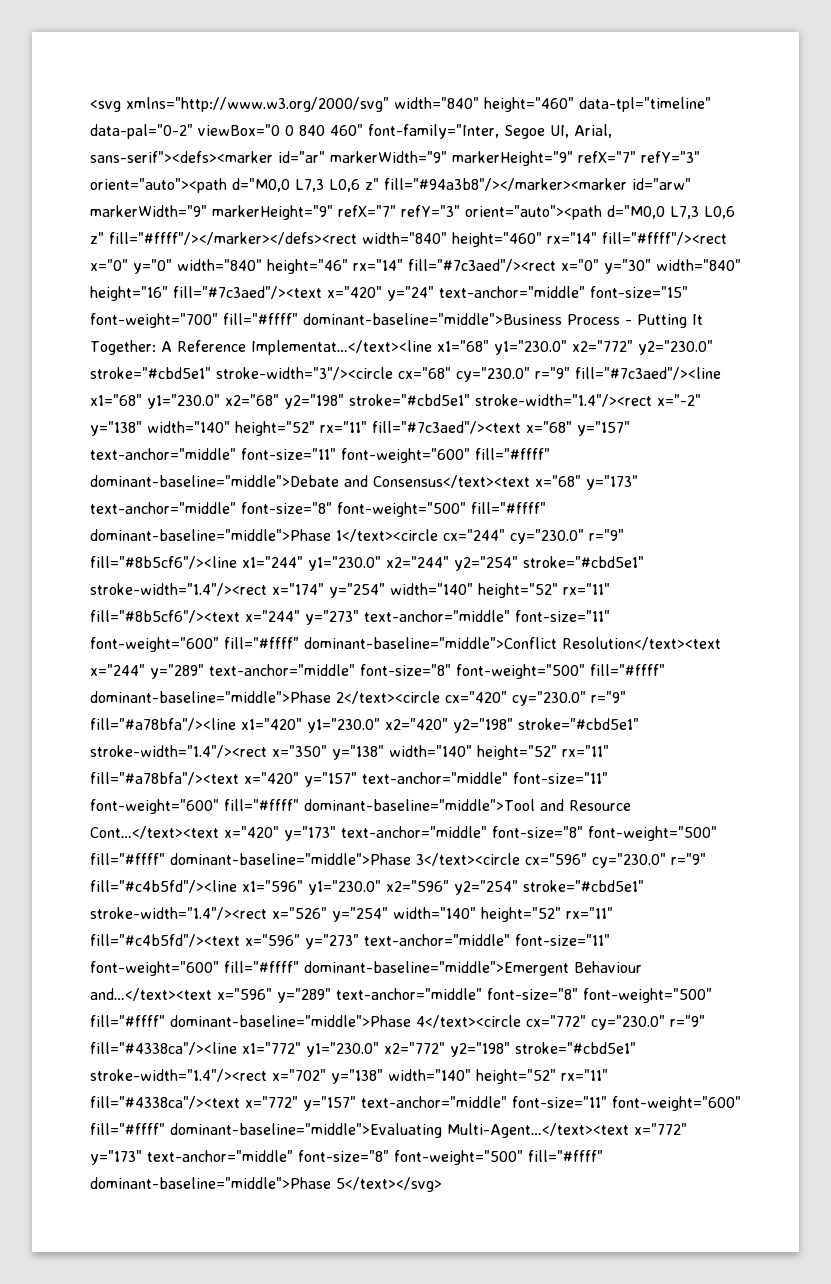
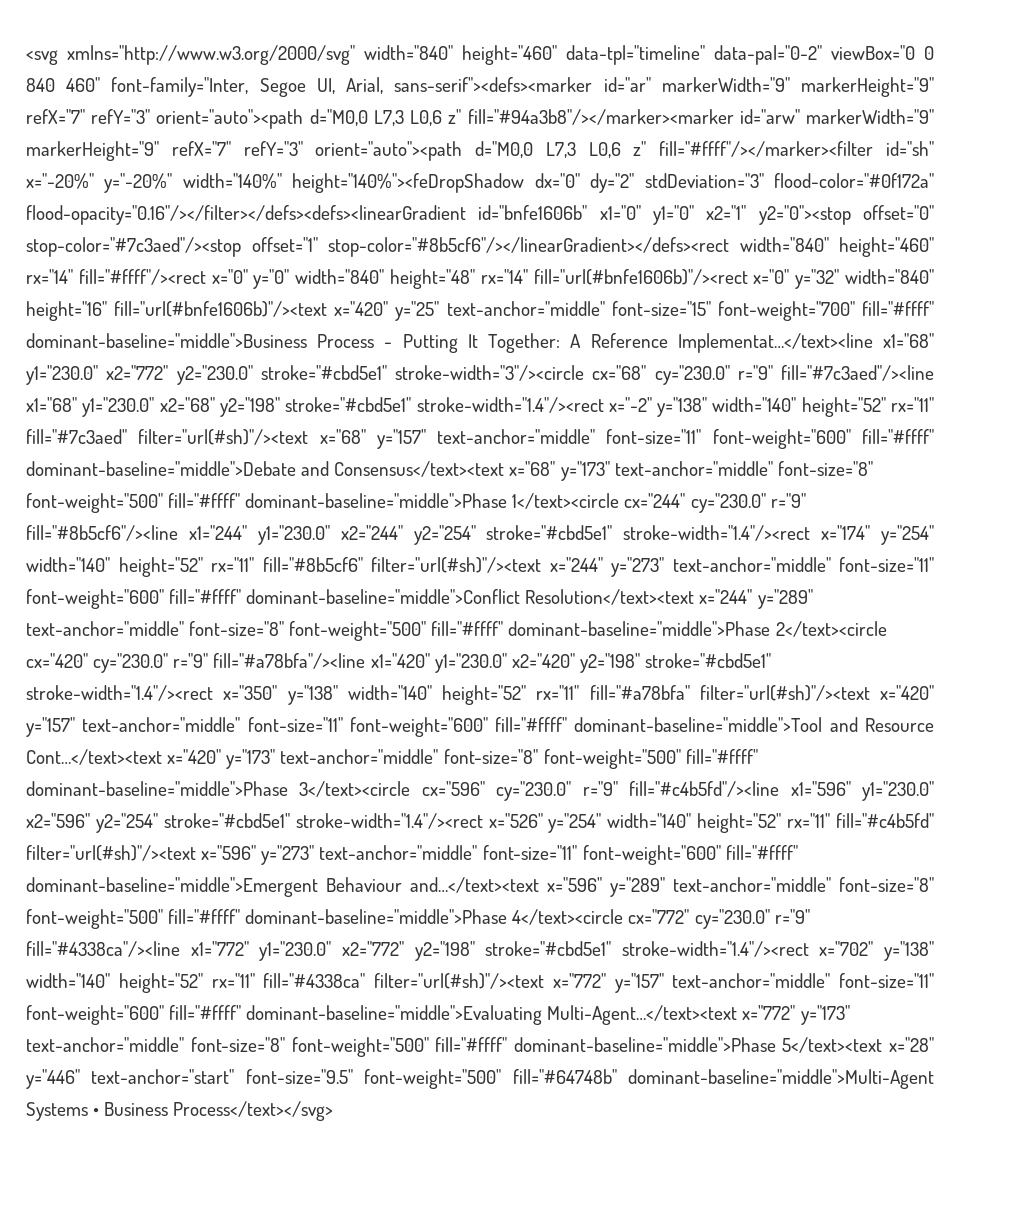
[109,232,357,245] fill="#ffff"/></marker></defs><rect -> [659,141,935,157] [26,173,934,193] [26,205,935,225] [26,237,729,257] fill="#ffff"/></marker><filter id="sh" x="-20%" y="-20%" width="140%" height="140%"><feDropShadow dx="0" dy="2" stdDeviation="3" flood-color="#0f172a" flood-opacity="0.16"/></filter></defs><defs><linearGradient id="bnfe1606b" x1="0" y1="0" x2="1" y2="0"><stop offset="0" stop-color="#7c3aed"/><stop offset="1" stop-color="#8b5cf6"/></linearGradient></defs><rect
[267,259,741,274] [90,286,434,301] height="46" rx="14" fill="#7c3aed"/><rect x="0" y="30" width="840" height="16" fill="#7c3aed"/><text x="420" y="24" -> [390,269,934,289] [26,301,440,321] height="48" rx="14" fill="url(#bnfe1606b)"/><rect x="0" y="32" width="840" height="16" fill="url(#bnfe1606b)"/><text x="420" y="25"
[372,421,521,434] fill="#7c3aed"/><text -> [26,429,309,445] fill="#7c3aed" filter="url(#sh)"/><text
[90,610,240,623] fill="#8b5cf6"/><text -> [262,557,542,573] fill="#8b5cf6" filter="url(#sh)"/><text
[90,772,239,785] fill="#a78bfa"/><text -> [589,685,870,701] fill="#a78bfa" filter="url(#sh)"/><text
[90,934,240,947] fill="#c4b5fd"/><text -> [836,813,935,828] [26,845,196,861] fill="#c4b5fd" filter="url(#sh)"/><text
[90,1096,240,1109] fill="#4338ca"/><text -> [263,973,545,989] fill="#4338ca" filter="url(#sh)"/><text
[336,1177,442,1192] 5</text></svg> -> [782,1037,934,1053] [26,1069,935,1089] [26,1101,334,1121] 5</text><text x="28" y="446" text-anchor="start" font-size="9.5" font-weight="500" fill="#64748b" dominant-baseline="middle">Multi-Agent Systems • Business Process</text></svg>

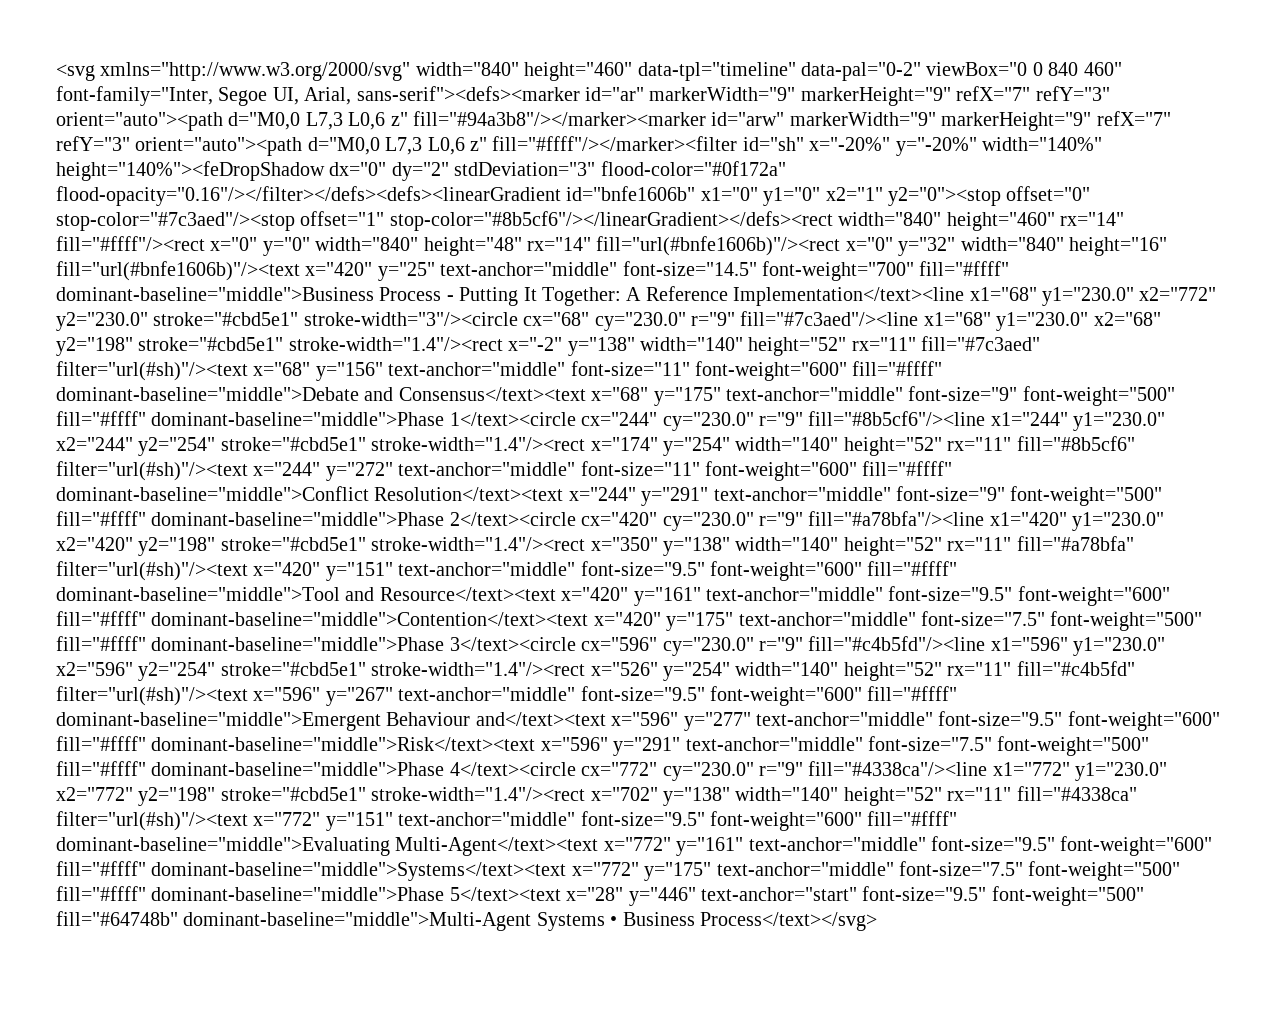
[611,301,711,316] font-size="15" -> [622,261,757,276] font-size="14.5"
[677,333,873,353] Implementat…</text><line -> [733,287,965,306] Implementation</text><line
[376,429,426,449] y="157" -> [315,362,383,381] y="156"
[560,461,873,481] y="173" text-anchor="middle" font-size="8" -> [653,386,1018,406] y="175" text-anchor="middle" font-size="9"
[611,557,665,577] y="273" -> [325,462,393,481] y="272"
[757,589,813,609] [26,621,285,636] y="289" text-anchor="middle" font-size="8" -> [641,486,1005,506] y="291" text-anchor="middle" font-size="9"
[26,717,343,737] y="157" text-anchor="middle" font-size="11" -> [325,561,705,581] y="151" text-anchor="middle" font-size="9.5"
[865,718,934,732] [26,749,539,769] Resource Cont…</text><text x="420" y="173" text-anchor="middle" font-size="8" -> [379,586,1170,606] [56,611,1045,631] Resource</text><text x="420" y="161" text-anchor="middle" font-size="9.5" font-weight="600" fill="#ffff" dominant-baseline="middle">Contention</text><text x="420" y="175" text-anchor="middle" font-size="7.5"
[261,845,578,865] y="273" text-anchor="middle" font-size="11" -> [325,686,705,706] y="267" text-anchor="middle" font-size="9.5"
[410,877,935,897] and…</text><text x="596" y="289" text-anchor="middle" font-size="8" -> [475,711,1220,731] [56,736,992,756] and</text><text x="596" y="277" text-anchor="middle" font-size="9.5" font-weight="600" fill="#ffff" dominant-baseline="middle">Risk</text><text x="596" y="291" text-anchor="middle" font-size="7.5"
[614,973,935,993] [26,1005,850,1025] [26,1037,286,1052] y="157" text-anchor="middle" font-size="11" font-weight="600" fill="#ffff" dominant-baseline="middle">Evaluating Multi-Agent…</text><text x="772" y="173" text-anchor="middle" font-size="8" -> [325,811,958,831] [56,836,1213,856] [56,861,1023,881] y="151" text-anchor="middle" font-size="9.5" font-weight="600" fill="#ffff" dominant-baseline="middle">Evaluating Multi-Agent</text><text x="772" y="161" text-anchor="middle" font-size="9.5" font-weight="600" fill="#ffff" dominant-baseline="middle">Systems</text><text x="772" y="175" text-anchor="middle" font-size="7.5"

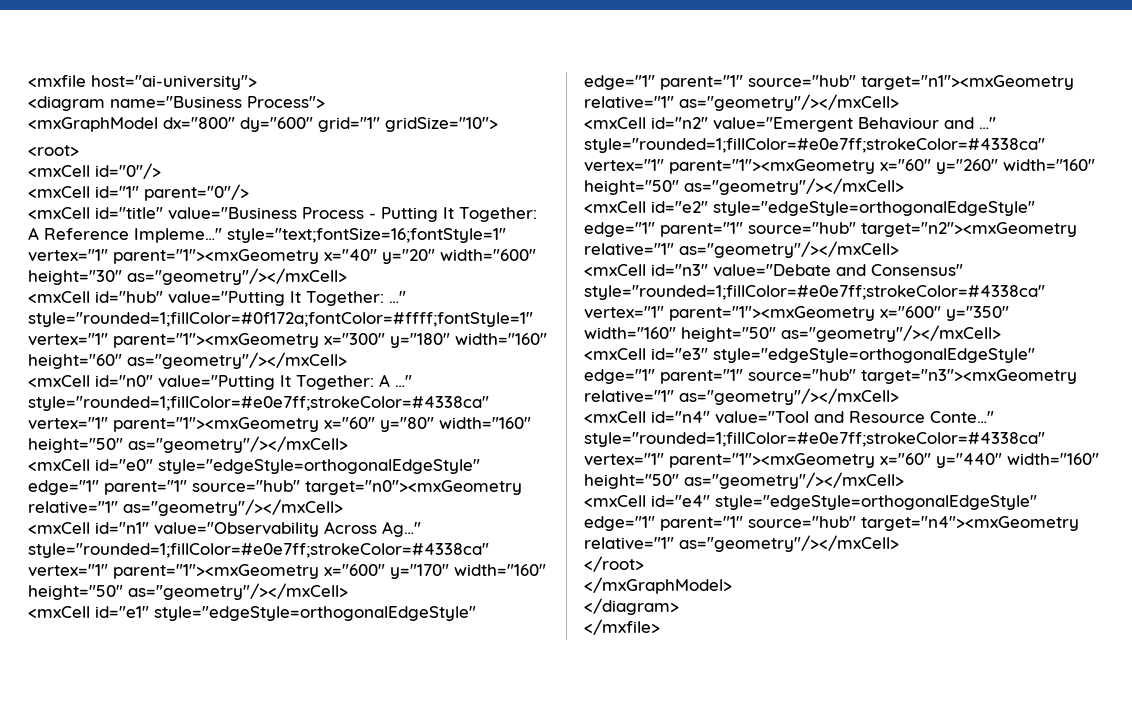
[56,62,1122,81] [56,86,1110,106] [56,111,1171,131] [56,136,1102,156] [56,161,786,181] [56,186,1091,206] [56,211,1124,231] [56,236,1167,256] [56,261,1010,281] [56,287,374,301] <svg xmlns="http://www.w3.org/2000/svg" width="840" height="460" data-tpl="timeline" data-pal="0-2" viewBox="0 0 840 460" font-family="Inter, Segoe UI, Arial, sans-serif"><defs><marker id="ar" markerWidth="9" markerHeight="9" refX="7" refY="3" orient="auto"><path d="M0,0 L7,3 L0,6 z" fill="#94a3b8"/></marker><marker id="arw" markerWidth="9" markerHeight="9" refX="7" refY="3" orient="auto"><path d="M0,0 L7,3 L0,6 z" fill="#ffff"/></marker><filter id="sh" x="-20%" y="-20%" width="140%" height="140%"><feDropShadow dx="0" dy="2" stdDeviation="3" flood-color="#0f172a" flood-opacity="0.16"/></filter></defs><defs><linearGradient id="bnfe1606b" x1="0" y1="0" x2="1" y2="0"><stop offset="0" stop-color="#7c3aed"/><stop offset="1" stop-color="#8b5cf6"/></linearGradient></defs><rect width="840" height="460" rx="14" fill="#ffff"/><rect x="0" y="0" width="840" height="48" rx="14" fill="url(#bnfe1606b)"/><rect x="0" y="32" width="840" height="16" fill="url(#bnfe1606b)"/><text x="420" y="25" text-anchor="middle" font-size="14.5" font-weight="700" fill="#ffff" dominant-baseline="middle">Business -> [28,75,257,90] [28,96,325,111] [28,117,498,132] [28,145,79,156] [28,163,161,179] [28,184,249,201] [28,207,297,220] <mxfile host="ai-university"> // <diagram name="Business Process"> // <mxGraphModel dx="800" dy="600" grid="1" gridSize="10"> // <root> // <mxCell id="0"/> // <mxCell id="1" parent="0"/> // <mxCell id="title" value="Business
[733,287,1217,306] [56,311,1161,331] [56,336,1041,356] [56,361,943,381] [56,386,1175,406] [56,411,1166,431] [56,436,1135,456] [56,461,953,481] [56,486,1163,506] [56,511,1165,531] [56,536,1134,556] [56,561,958,581] [56,586,1170,606] [56,611,1203,631] [56,636,1166,656] [56,661,1135,681] [56,686,958,706] [56,711,1220,731] [56,736,1150,756] [56,761,1168,781] [56,786,1137,806] [56,811,958,831] [56,836,1213,856] [56,861,1181,881] [56,886,1144,906] [56,911,877,931] Implementation</text><line x1="68" y1="230.0" x2="772" y2="230.0" stroke="#cbd5e1" stroke-width="3"/><circle cx="68" cy="230.0" r="9" fill="#7c3aed"/><line x1="68" y1="230.0" x2="68" y2="198" stroke="#cbd5e1" stroke-width="1.4"/><rect x="-2" y="138" width="140" height="52" rx="11" fill="#7c3aed" filter="url(#sh)"/><text x="68" y="156" text-anchor="middle" font-size="11" font-weight="600" fill="#ffff" dominant-baseline="middle">Debate and Consensus</text><text x="68" y="175" text-anchor="middle" font-size="9" font-weight="500" fill="#ffff" dominant-baseline="middle">Phase 1</text><circle cx="244" cy="230.0" r="9" fill="#8b5cf6"/><line x1="244" y1="230.0" x2="244" y2="254" stroke="#cbd5e1" stroke-width="1.4"/><rect x="174" y="254" width="140" height="52" rx="11" fill="#8b5cf6" filter="url(#sh)"/><text x="244" y="272" text-anchor="middle" font-size="11" font-weight="600" fill="#ffff" dominant-baseline="middle">Conflict Resolution</text><text x="244" y="291" text-anchor="middle" font-size="9" font-weight="500" fill="#ffff" dominant-baseline="middle">Phase 2</text><circle cx="420" cy="230.0" r="9" fill="#a78bfa"/><line x1="420" y1="230.0" x2="420" y2="198" stroke="#cbd5e1" stroke-width="1.4"/><rect x="350" y="138" width="140" height="52" rx="11" fill="#a78bfa" filter="url(#sh)"/><text x="420" y="151" text-anchor="middle" font-size="9.5" font-weight="600" fill="#ffff" dominant-baseline="middle">Tool and Resource</text><text x="420" y="161" text-anchor="middle" font-size="9.5" font-weight="600" fill="#ffff" dominant-baseline="middle">Contention</text><text x="420" y="175" text-anchor="middle" font-size="7.5" font-weight="500" fill="#ffff" dominant-baseline="middle">Phase 3</text><circle cx="596" cy="230.0" r="9" fill="#c4b5fd"/><line x1="596" y1="230.0" x2="596" y2="254" stroke="#cbd5e1" stroke-width="1.4"/><rect x="526" y="254" width="140" height="52" rx="11" fill="#c4b5fd" filter="url(#sh)"/><text x="596" y="267" text-anchor="middle" font-size="9.5" font-weight="600" fill="#ffff" dominant-baseline="middle">Emergent Behaviour and</text><text x="596" y="277" text-anchor="middle" font-size="9.5" font-weight="600" fill="#ffff" dominant-baseline="middle">Risk</text><text x="596" y="291" text-anchor="middle" font-size="7.5" font-weight="500" fill="#ffff" dominant-baseline="middle">Phase 4</text><circle cx="772" cy="230.0" r="9" fill="#4338ca"/><line x1="772" y1="230.0" x2="772" y2="198" stroke="#cbd5e1" stroke-width="1.4"/><rect x="702" y="138" width="140" height="52" rx="11" fill="#4338ca" filter="url(#sh)"/><text x="772" y="151" text-anchor="middle" font-size="9.5" font-weight="600" fill="#ffff" dominant-baseline="middle">Evaluating Multi-Agent</text><text x="772" y="161" text-anchor="middle" font-size="9.5" font-weight="600" fill="#ffff" dominant-baseline="middle">Systems</text><text x="772" y="175" text-anchor="middle" font-size="7.5" font-weight="500" fill="#ffff" dominant-baseline="middle">Phase 5</text><text x="28" y="446" text-anchor="start" font-size="9.5" font-weight="500" fill="#64748b" dominant-baseline="middle">Multi-Agent Systems • Business Process</text></svg> -> [134,228,506,243] [28,249,536,264] [28,268,347,285] [28,291,406,306] [28,312,533,327] [28,333,547,348] [28,352,347,369] [28,374,412,390] [28,396,489,411] [28,417,531,432] [28,436,348,453] [28,459,480,474] [28,480,522,495] [28,499,343,516] [28,521,421,537] [28,543,489,558] [28,564,546,579] [28,583,348,600] [28,606,476,621] [584,75,1074,90] [584,94,899,111] [584,117,996,132] [584,138,1045,153] [584,159,1095,174] [584,178,904,195] [584,201,1035,216] [584,222,1077,237] [584,241,899,258] [584,264,963,277] [584,285,1045,300] [584,306,1009,321] [584,325,1001,342] [584,348,1035,363] [584,369,1077,384] [584,388,899,405] [584,411,994,424] [584,432,1045,447] [584,453,1099,468] [584,472,904,489] [584,495,1037,510] [584,516,1079,531] [584,535,899,552] [584,556,644,572] [584,577,732,594] [584,598,679,615] [584,619,660,635] Impleme…" style="text;fontSize=16;fontStyle=1" vertex="1" parent="1"><mxGeometry x="40" y="20" width="600" height="30" as="geometry"/></mxCell> // <mxCell id="hub" value="Putting It Together: …" style="rounded=1;fillColor=#0f172a;fontColor=#ffff;fontStyle=1" vertex="1" parent="1"><mxGeometry x="300" y="180" width="160" height="60" as="geometry"/></mxCell> // <mxCell id="n0" value="Putting It Together: A …" style="rounded=1;fillColor=#e0e7ff;strokeColor=#4338ca" vertex="1" parent="1"><mxGeometry x="60" y="80" width="160" height="50" as="geometry"/></mxCell> // <mxCell id="e0" style="edgeStyle=orthogonalEdgeStyle" edge="1" parent="1" source="hub" target="n0"><mxGeometry relative="1" as="geometry"/></mxCell> // <mxCell id="n1" value="Observability Across Ag…" style="rounded=1;fillColor=#e0e7ff;strokeColor=#4338ca" vertex="1" parent="1"><mxGeometry x="600" y="170" width="160" height="50" as="geometry"/></mxCell> // <mxCell id="e1" style="edgeStyle=orthogonalEdgeStyle" edge="1" parent="1" source="hub" target="n1"><mxGeometry relative="1" as="geometry"/></mxCell> // <mxCell id="n2" value="Emergent Behaviour and …" style="rounded=1;fillColor=#e0e7ff;strokeColor=#4338ca" vertex="1" parent="1"><mxGeometry x="60" y="260" width="160" height="50" as="geometry"/></mxCell> // <mxCell id="e2" style="edgeStyle=orthogonalEdgeStyle" edge="1" parent="1" source="hub" target="n2"><mxGeometry relative="1" as="geometry"/></mxCell> // <mxCell id="n3" value="Debate and Consensus" style="rounded=1;fillColor=#e0e7ff;strokeColor=#4338ca" vertex="1" parent="1"><mxGeometry x="600" y="350" width="160" height="50" as="geometry"/></mxCell> // <mxCell id="e3" style="edgeStyle=orthogonalEdgeStyle" edge="1" parent="1" source="hub" target="n3"><mxGeometry relative="1" as="geometry"/></mxCell> // <mxCell id="n4" value="Tool and Resource Conte…" style="rounded=1;fillColor=#e0e7ff;strokeColor=#4338ca" vertex="1" parent="1"><mxGeometry x="60" y="440" width="160" height="50" as="geometry"/></mxCell> // <mxCell id="e4" style="edgeStyle=orthogonalEdgeStyle" edge="1" parent="1" source="hub" target="n4"><mxGeometry relative="1" as="geometry"/></mxCell> // </root> // </mxGraphModel> // </diagram> // </mxfile>

